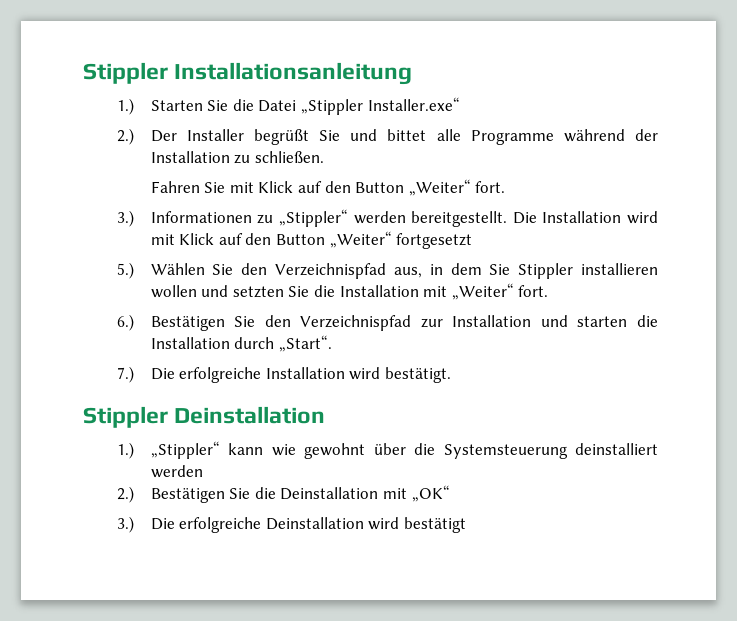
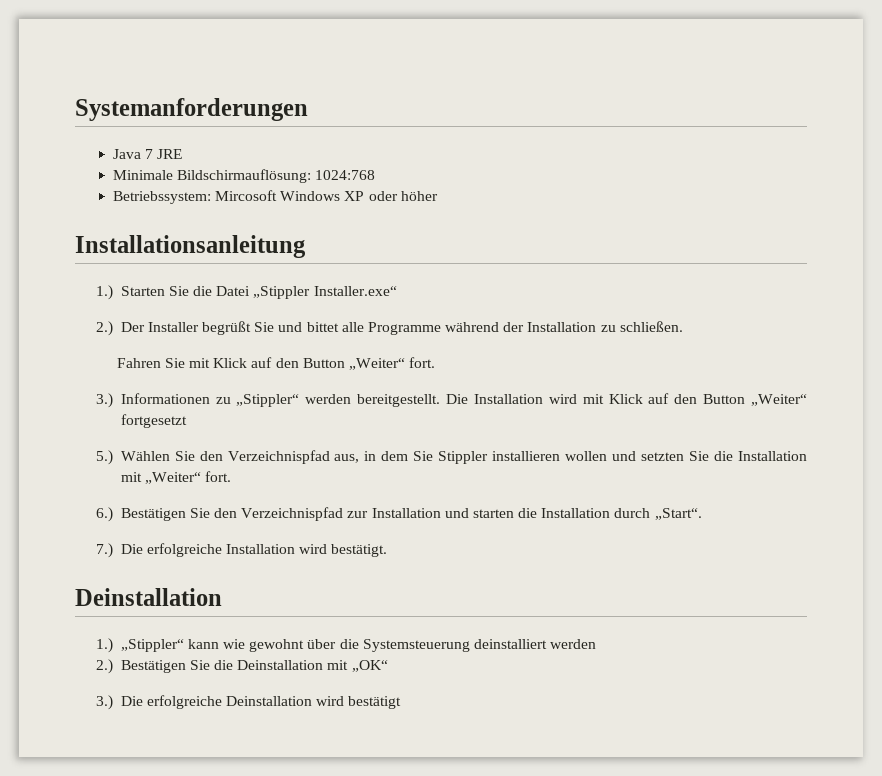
[83,62,168,84] Stippler -> [75,98,308,121] [112,149,183,159] [112,169,376,183] [112,190,438,204] Systemanforderungen // Java 7 JRE // Minimale Bildschirmauflösung: 1024:768 // Betriebssystem: Mircosoft Windows XP oder höher //
[83,406,168,428] Stippler -> (388, 550) none

